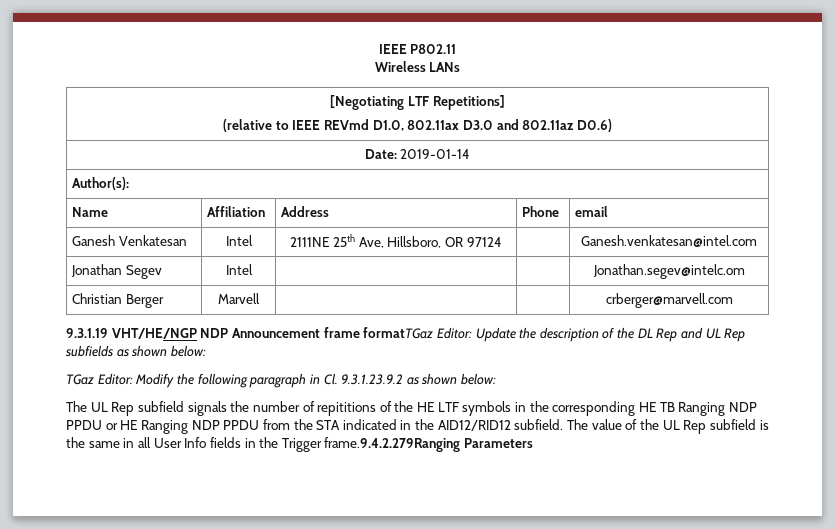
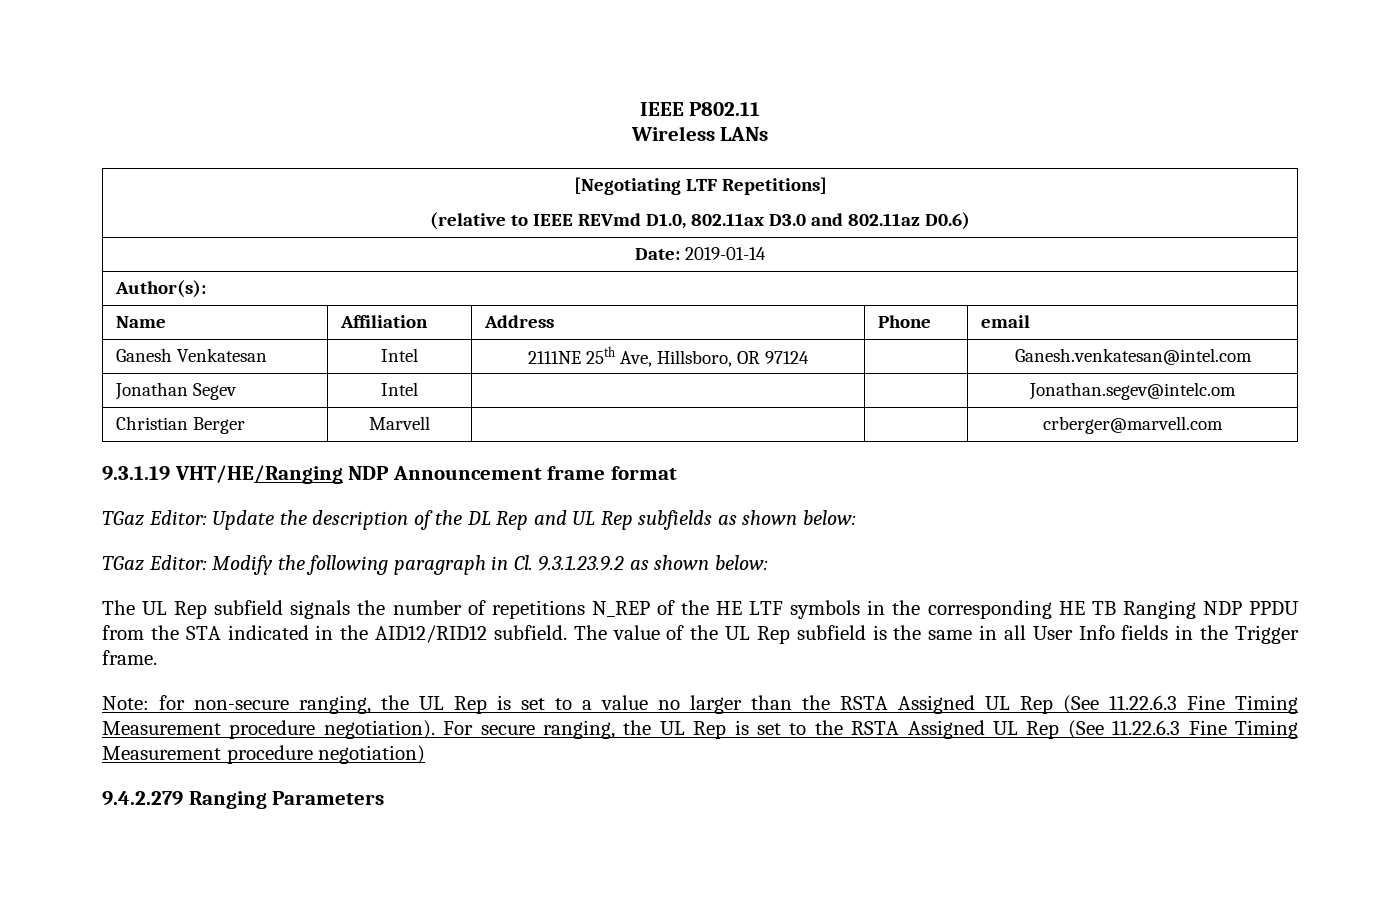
[111,328,197,339] VHT/HE/NGP -> [174,465,343,484] VHT/HE/Ranging
[363,327,434,339] formatTGaz -> [610,466,677,480] [102,511,144,526] format // TGaz
[317,402,377,416] repititions -> [491,600,650,619] repetitions N_REP
[105,420,260,434] or HE Ranging NDP PPDU -> (1299, 608) none
[324,437,461,452] frame.9.4.2.279Ranging -> [102,650,157,665] [102,695,1298,714] [102,720,1298,739] [102,745,426,764] [102,791,267,809] frame. // Note: for non-secure ranging, the UL Rep is set to a value no larger than the RSTA Assigned UL Rep (See 11.22.6.3 Fine Timing Measurement procedure negotiation). For secure ranging, the UL Rep is set to the RSTA Assigned UL Rep (See 11.22.6.3 Fine Timing Measurement procedure negotiation) // 9.4.2.279 Ranging

